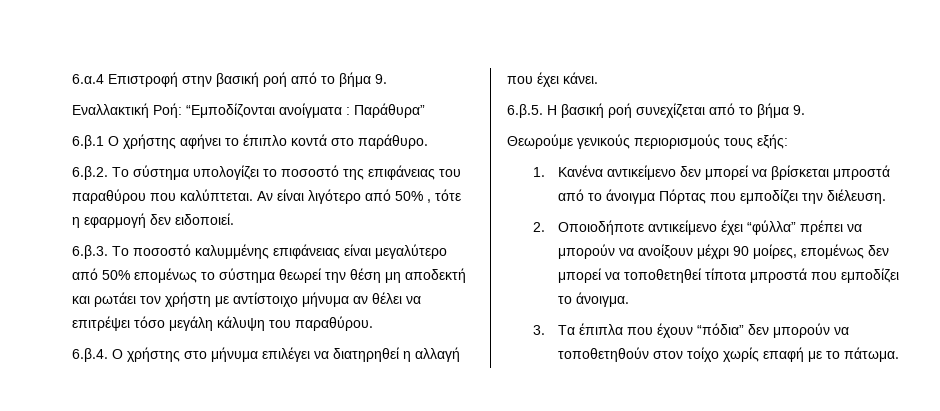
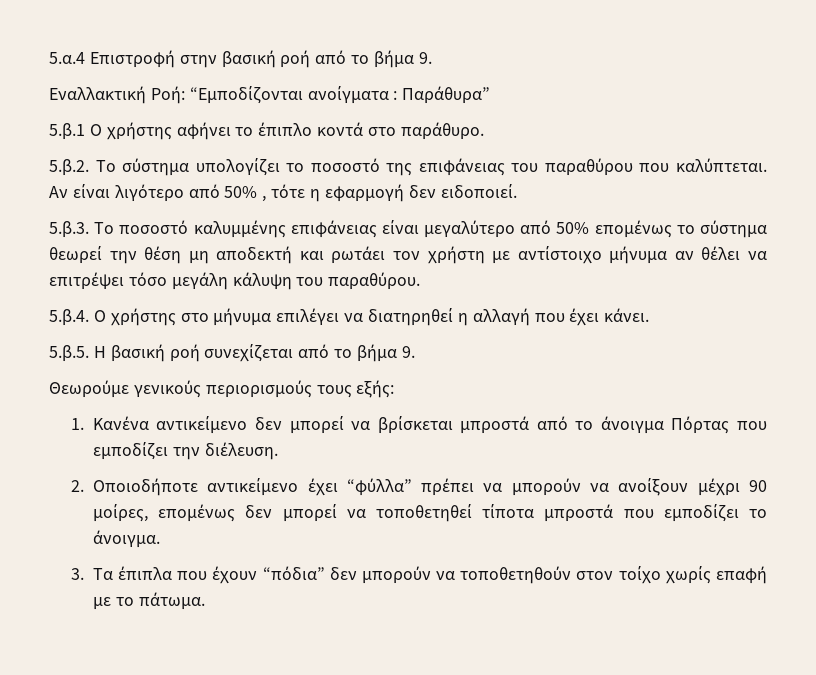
[72,74,104,84] 6.α.4 -> [49,52,85,64] 5.α.4
[72,135,104,149] 6.β.1 -> [49,123,85,140] 5.β.1
[72,166,108,180] 6.β.2. -> [49,159,89,176] 5.β.2.
[72,245,108,259] 6.β.3. -> [49,221,89,238] 5.β.3.
[72,348,108,362] 6.β.4. -> [49,309,89,326] 5.β.4.
[507,104,543,118] 6.β.5. -> [49,345,89,362] 5.β.5.

